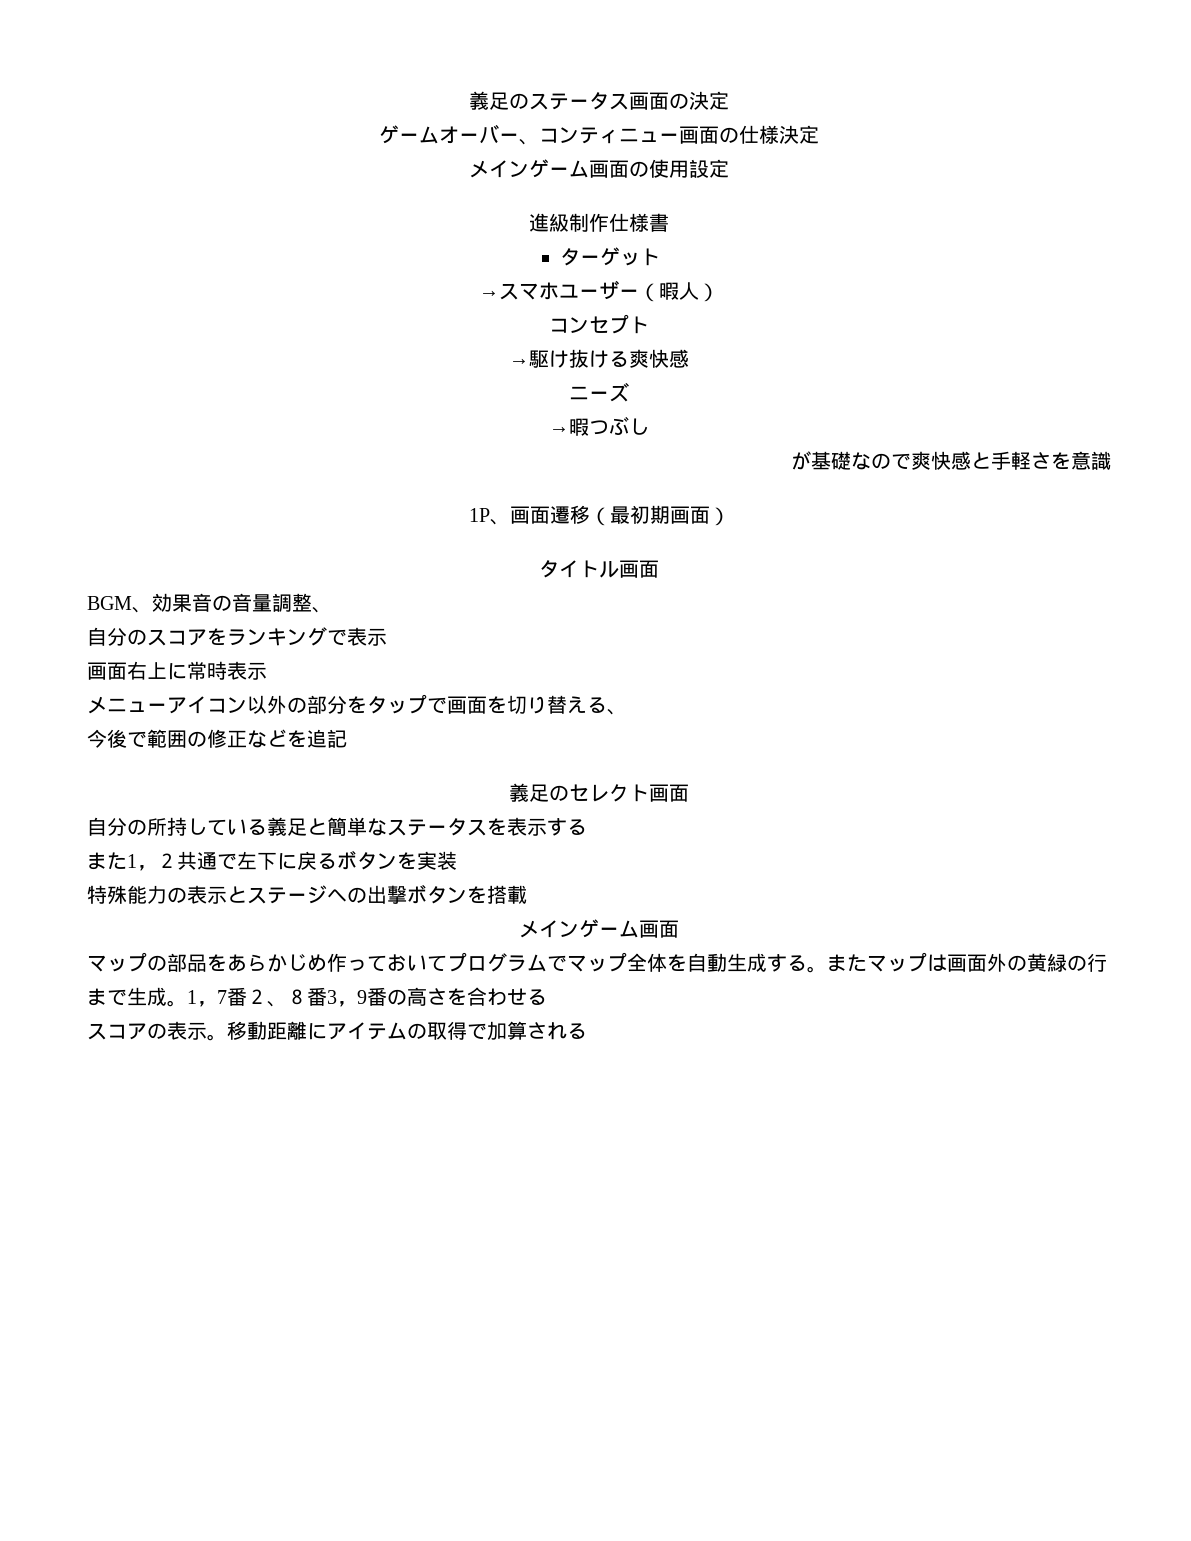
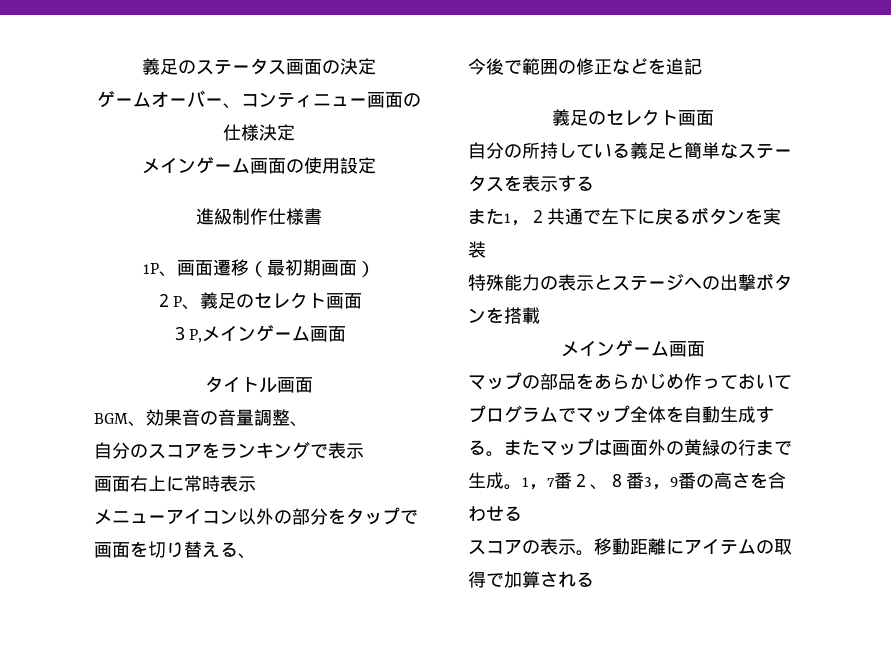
[560,247,660,266] [479,280,719,302] [549,314,649,334] [509,349,689,368] [569,382,629,402] [549,416,649,436] [791,451,1111,470] // ターゲット // →スマホユーザー（暇人） // コンセプト // →駆け抜ける爽快感 // ニーズ // →暇つぶし // が基礎なので爽快感と手軽さを意識 -> (322, 216) none
(730, 516) none -> [155,292,362,310] [171,325,346,343] // ２P、義足のセレクト画面 // ３P,メインゲーム画面

